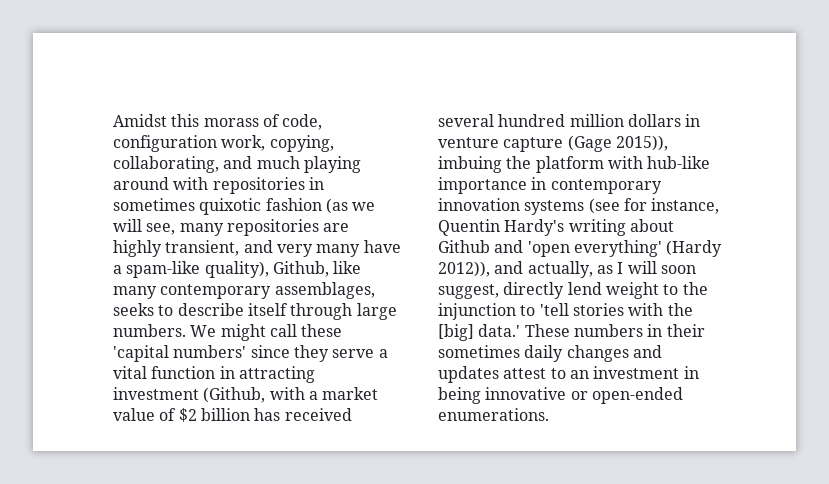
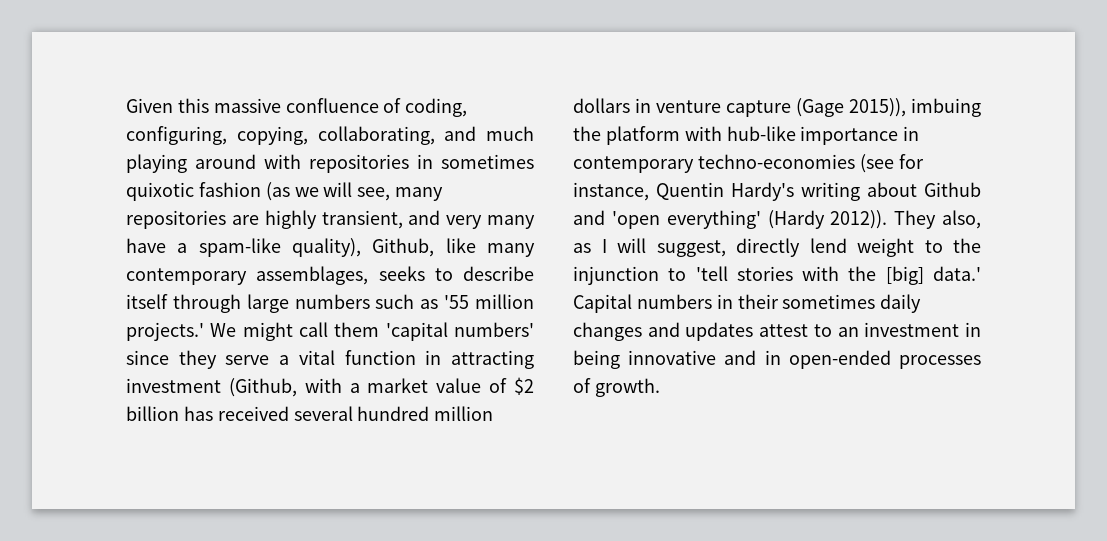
[113,114,323,130] [113,135,266,152] Amidst this morass of code, configuration work, -> [126,98,468,117] [126,126,227,145] Given this massive confluence of coding, configuring,
[113,324,186,337] numbers. -> [294,294,534,309] [126,322,204,341] numbers such as '55 million projects.'
[301,324,343,337] these -> [334,322,380,337] them
[438,198,585,215] innovation systems -> [697,154,855,169] techno-economies
[438,261,593,278] 2012)), and actually, -> [830,210,981,229] 2012)). They also,
[660,265,696,274] soon -> (646, 245) none
[524,324,570,337] These -> [573,294,632,313] Capital
[570,387,683,404] [438,408,549,421] or open-ended enumerations. -> [724,350,981,369] [573,378,660,397] and in open-ended processes of growth.

